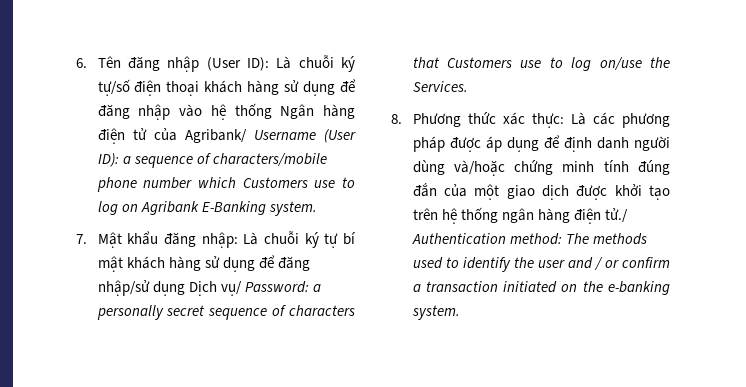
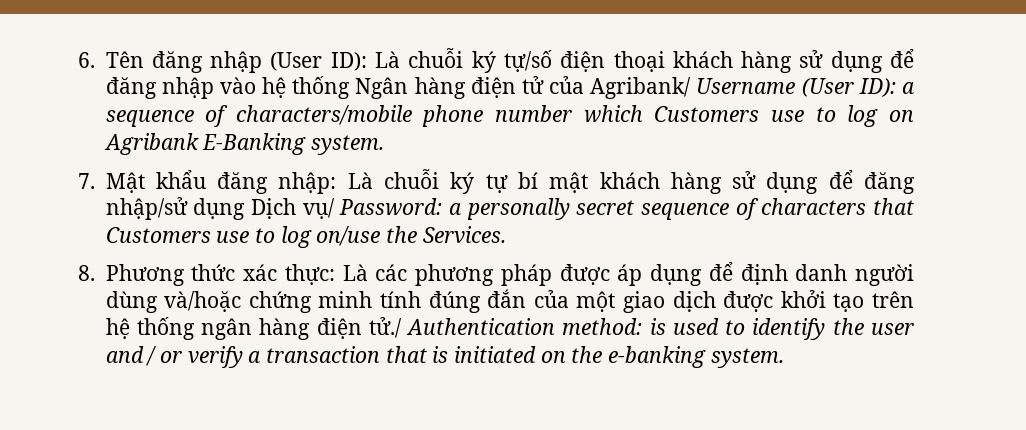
[565,233,647,245] The methods -> [649,318,666,335] is
[622,257,670,268] confirm -> [187,346,243,368] verify
(498, 286) none -> [385,346,449,363] that is

